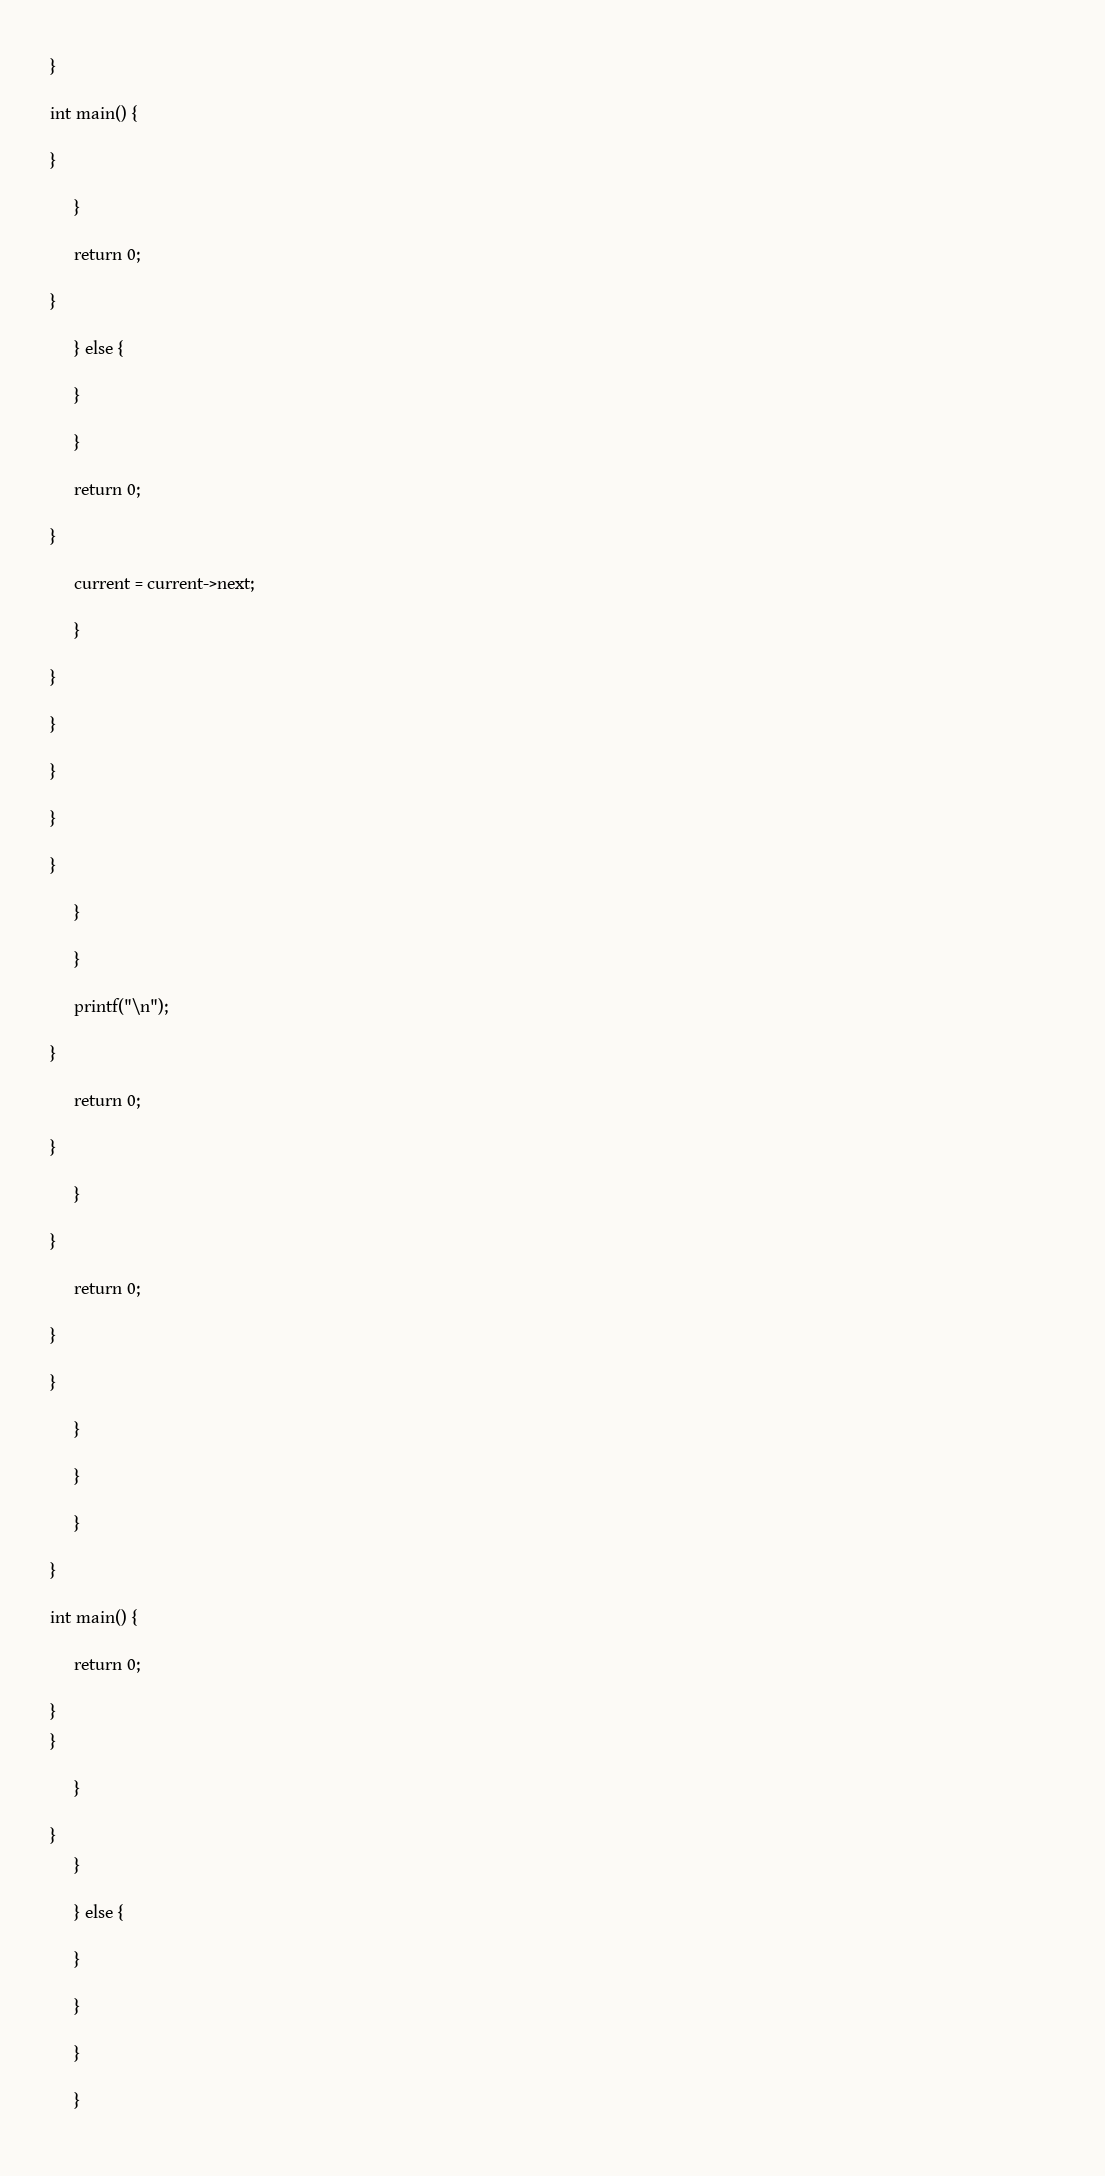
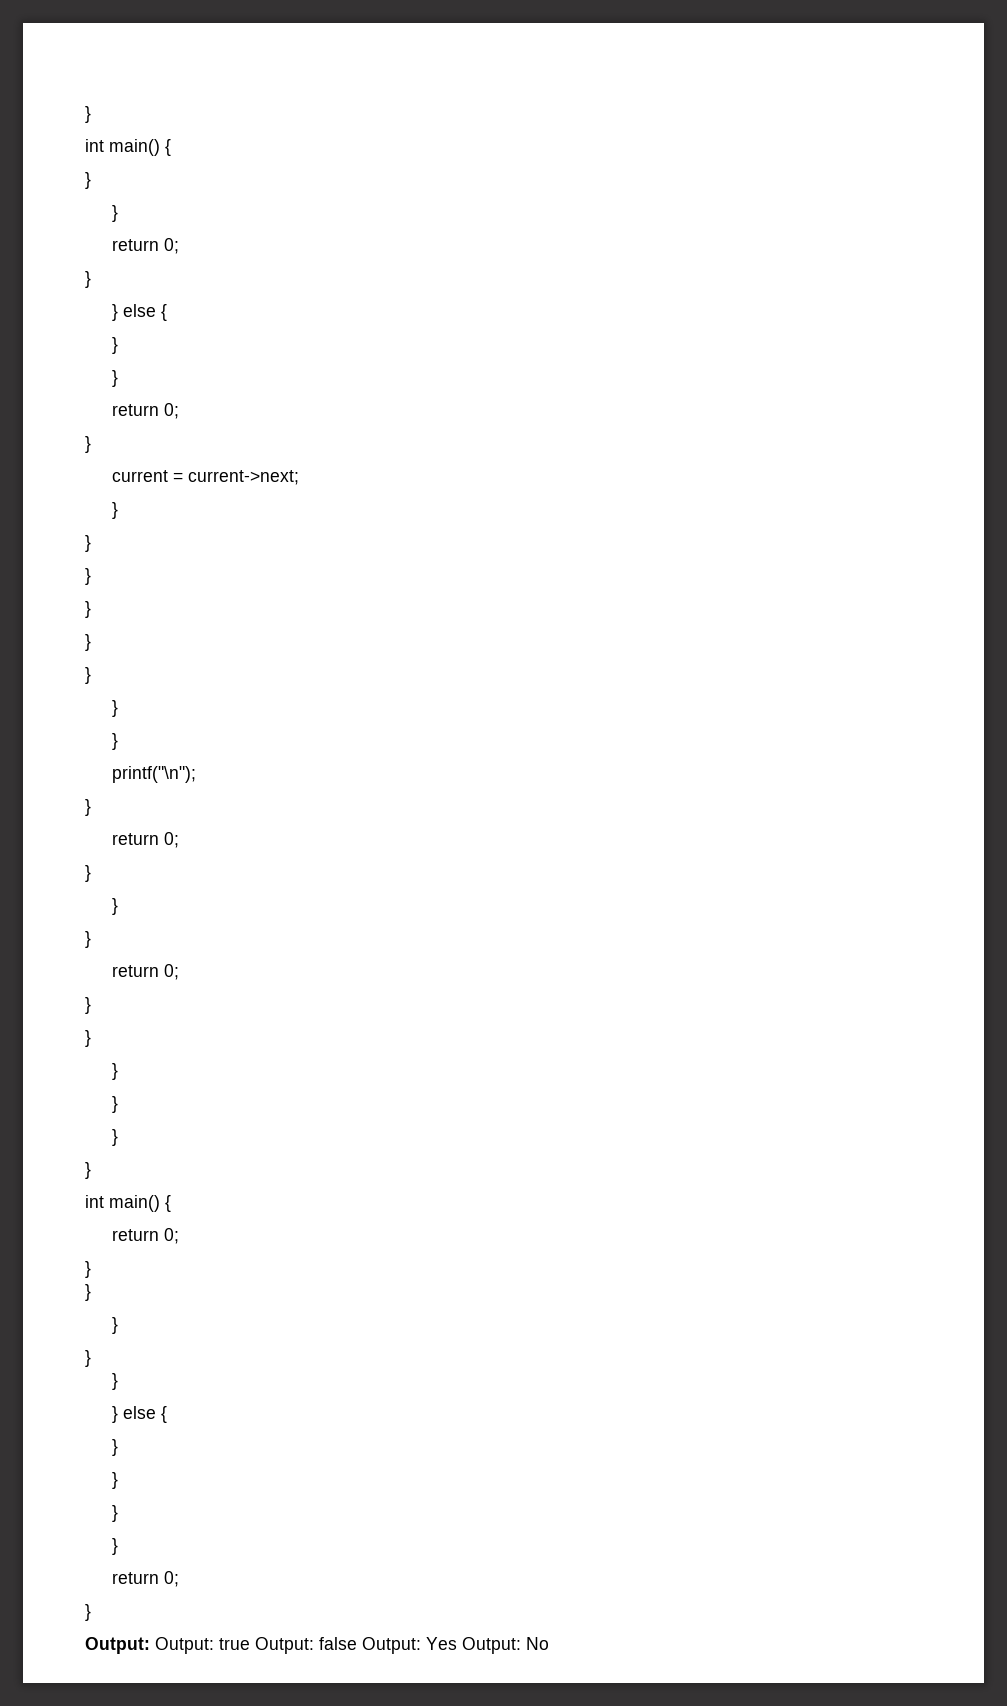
(80, 2100) none -> [111,1571,179,1587] [85,1604,91,1621] [85,1637,549,1654] // return 0; // } // Output: Output: true Output: false Output: Yes Output: No

